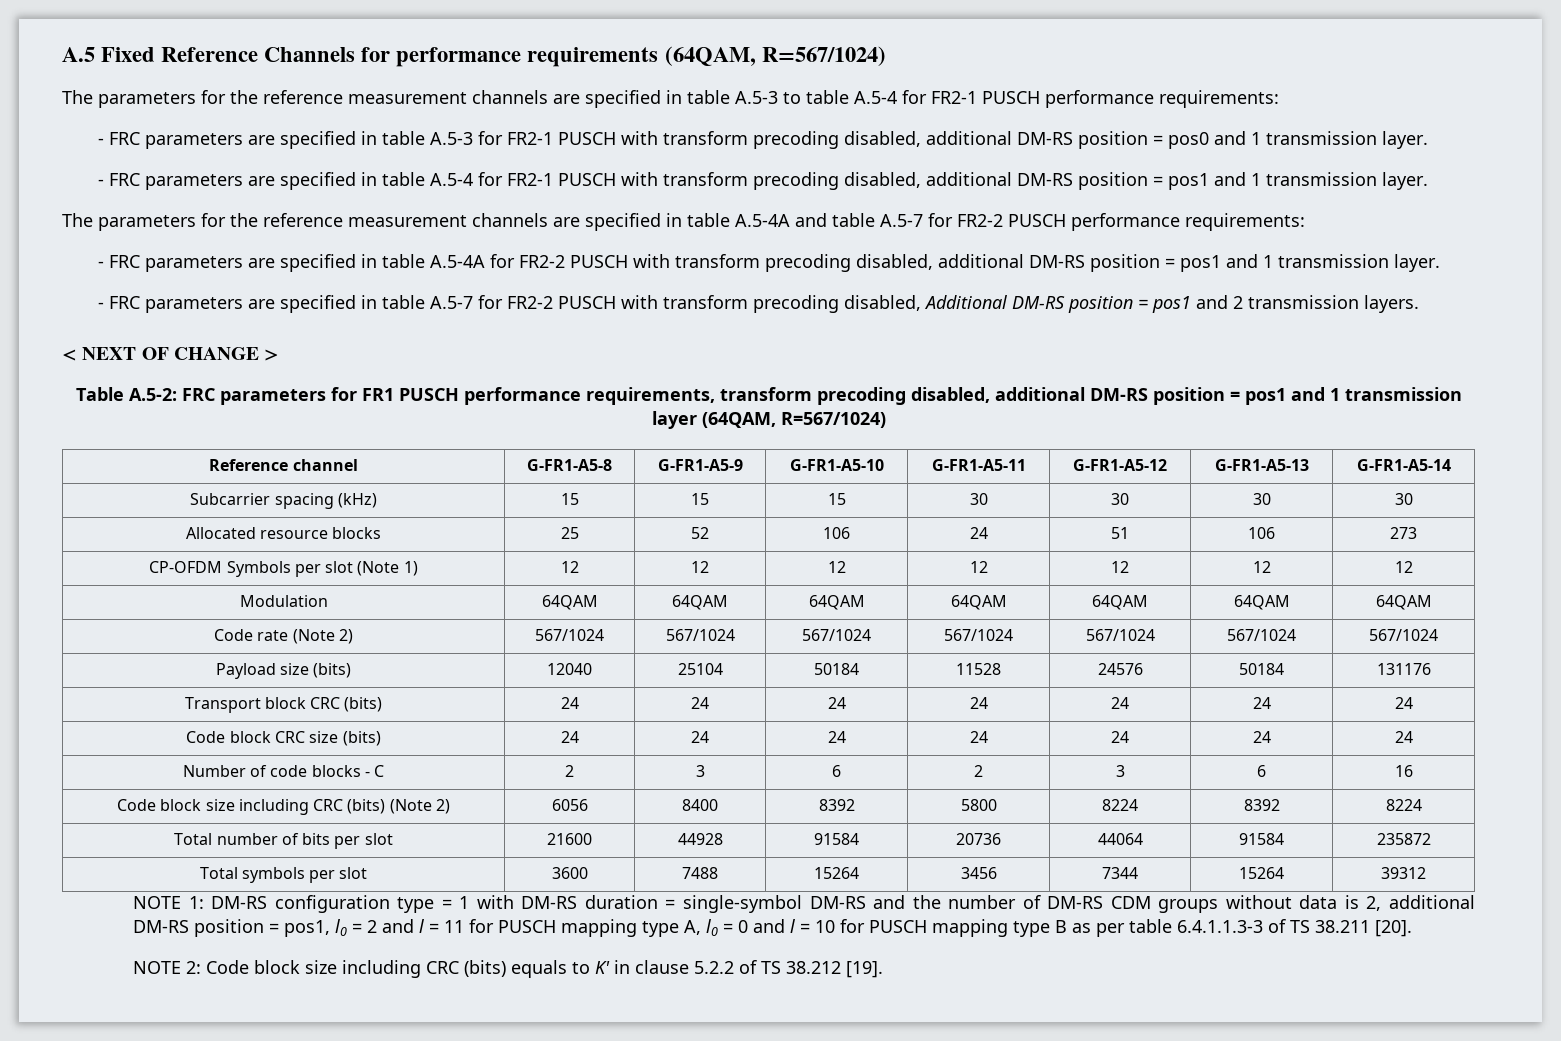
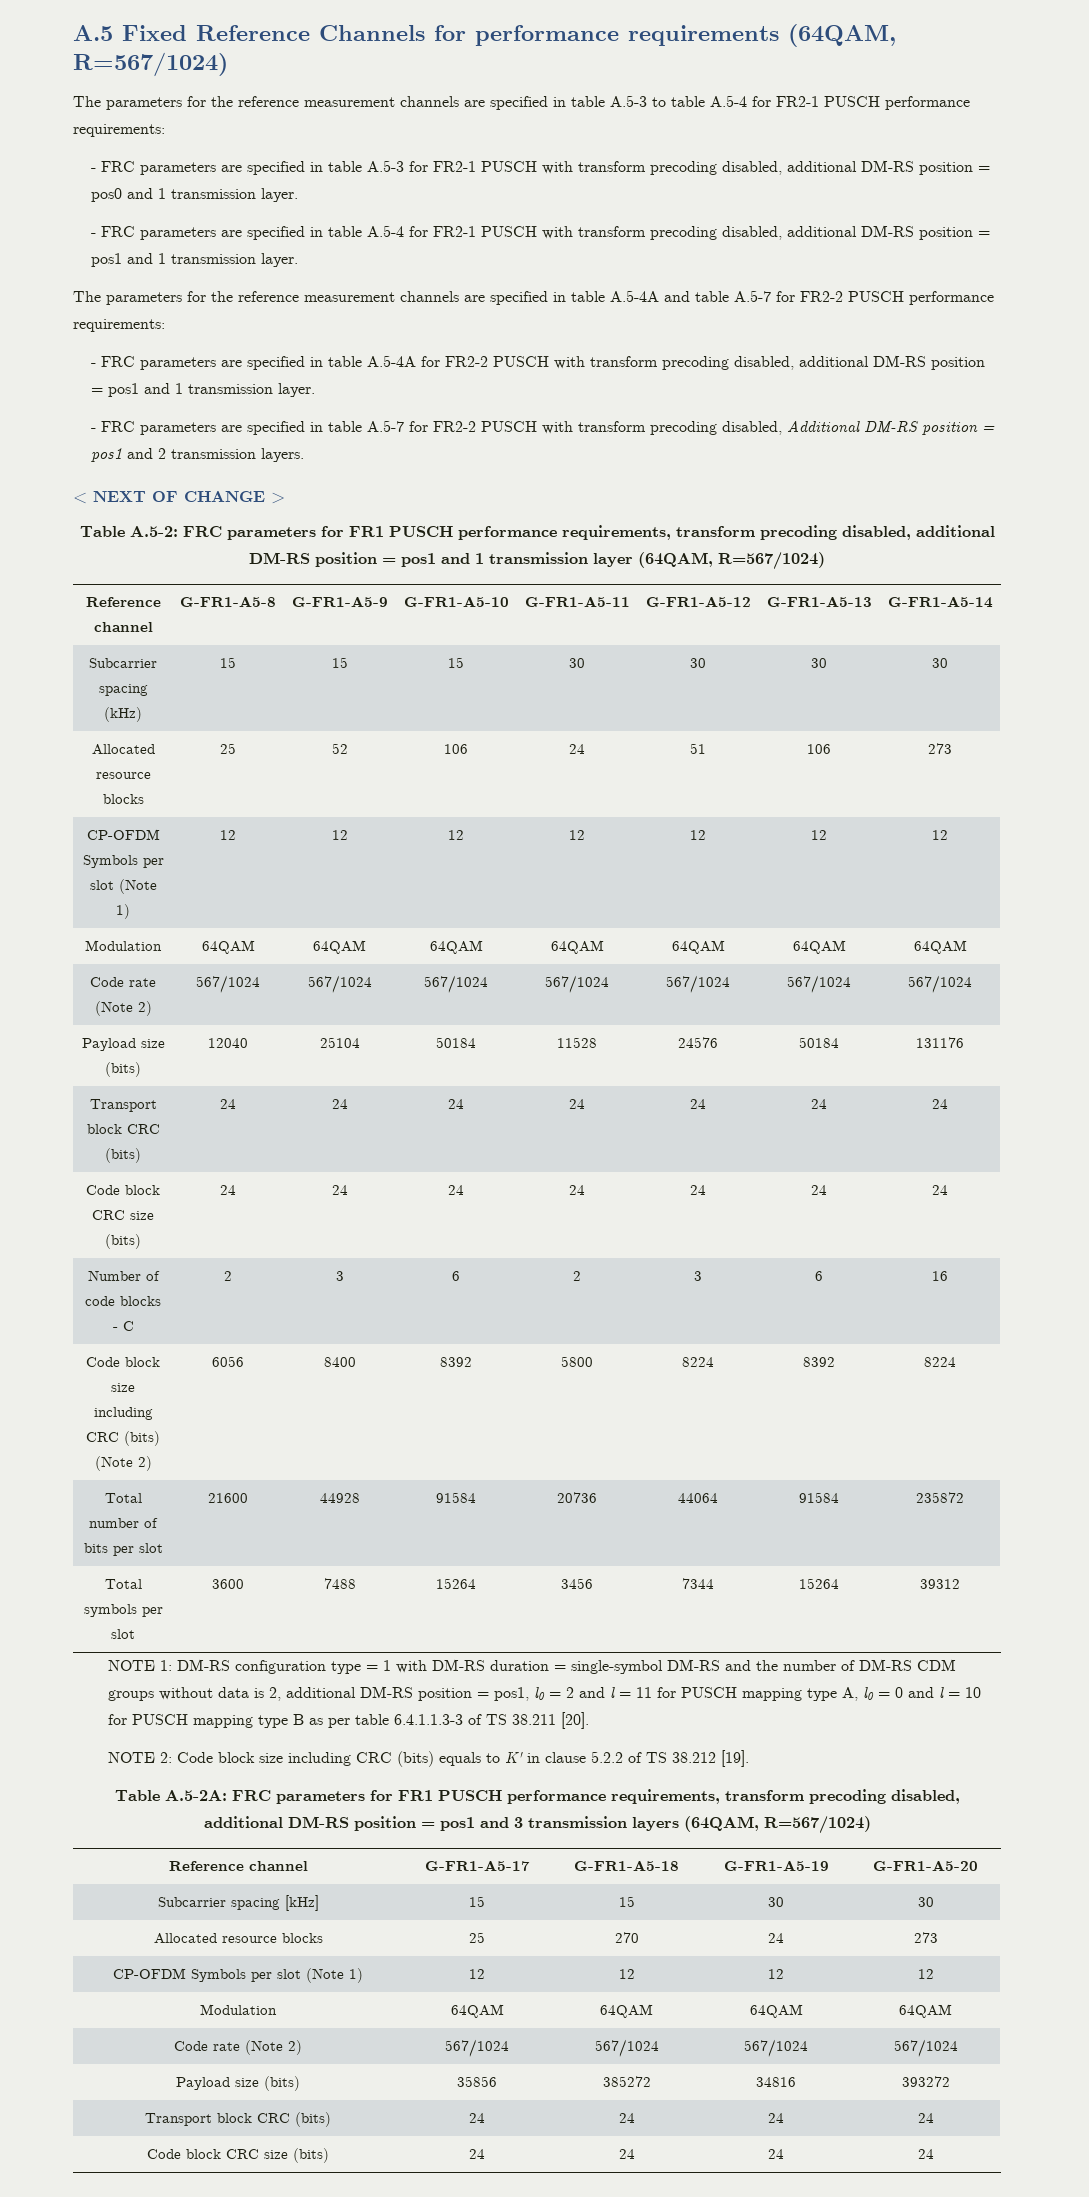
(884, 969) none -> [114,1789,960,1804] [203,1816,871,1834] [168,1861,308,1871] [424,1860,530,1871] [574,1860,679,1871] [723,1860,829,1871] [873,1860,979,1871] [157,1895,319,1911] [469,1896,485,1907] [618,1896,635,1907] [768,1897,785,1907] [917,1897,934,1907] [153,1933,323,1944] [469,1932,485,1943] [614,1932,639,1943] [768,1933,785,1943] [913,1932,938,1943] [113,1968,363,1983] [469,1969,485,1979] [618,1969,635,1979] [768,1969,785,1979] [917,1969,934,1979] [200,2004,277,2015] [450,2004,504,2018] [600,2004,654,2018] [749,2004,803,2018] [899,2004,953,2018] [174,2040,302,2055] [445,2039,509,2057] [594,2039,659,2057] [744,2039,809,2057] [893,2039,958,2057] [176,2076,300,2091] [457,2076,497,2087] [602,2076,651,2087] [756,2077,797,2087] [901,2076,950,2087] [145,2112,331,2127] [469,2113,485,2123] [618,2113,635,2123] [768,2113,785,2123] [917,2113,934,2123] [147,2148,329,2163] [469,2149,485,2159] [618,2149,635,2159] [768,2149,785,2159] [917,2149,934,2159] // Table A.5-2A: FRC parameters for FR1 PUSCH performance requirements, transform precoding disabled, additional DM-RS position = pos1 and 3 transmission layers (64QAM, R=567/1024) // Reference channel | G-FR1-A5-17 | G-FR1-A5-18 | G-FR1-A5-19 | G-FR1-A5-20 // Subcarrier spacing [kHz] | 15 | 15 | 30 | 30 // Allocated resource blocks | 25 | 270 | 24 | 273 // CP-OFDM Symbols per slot (Note 1) | 12 | 12 | 12 | 12 // Modulation | 64QAM | 64QAM | 64QAM | 64QAM // Code rate (Note 2) | 567/1024 | 567/1024 | 567/1024 | 567/1024 // Payload size (bits) | 35856 | 385272 | 34816 | 393272 // Transport block CRC (bits) | 24 | 24 | 24 | 24 // Code block CRC size (bits) | 24 | 24 | 24 | 24

